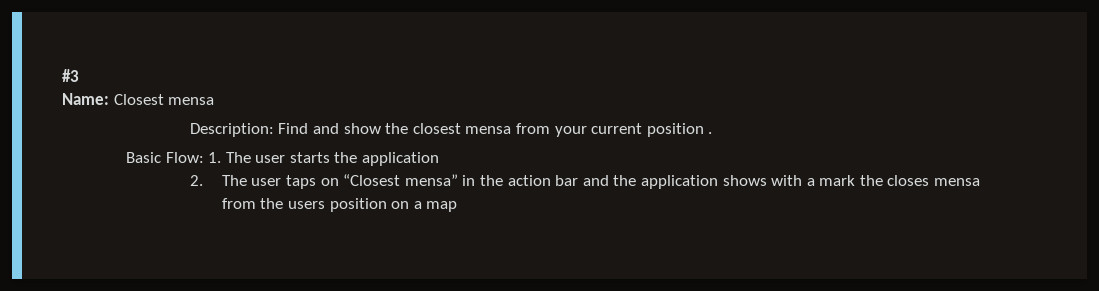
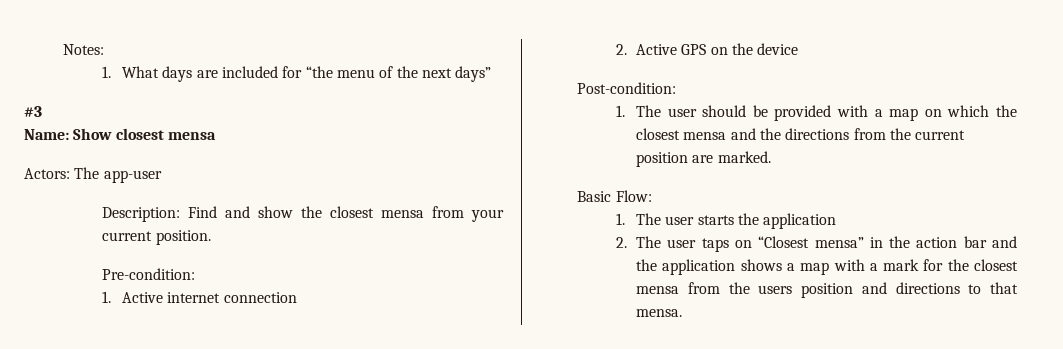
(62, 75) none -> [63,44,105,55] [102,66,492,82] Notes: // 1. What days are included for “the menu of the next days” //
[113,94,215,105] Closest mensa -> [73,128,216,140] [24,167,162,183] Show closest mensa // Actors: The app-user
[646,123,713,137] position . -> [155,230,211,245] [102,268,196,280] [102,291,297,303] [616,43,799,55] [577,82,677,94] [616,105,1018,121] [636,128,966,140] [636,151,771,167] position. // Pre-condition: // 1. Active internet connection // 2. Active GPS on the device // Post-condition: // 1. The user should be provided with a map on which the closest mensa and the directions from the current position are marked.
(204, 157) none -> (652, 196) //
(767, 180) none -> [786,262,830,275] a map
[859,175,930,186] the closes -> [923,259,1018,271] for the closest
[391,201,458,212] on a map -> [861,282,1019,294] [636,309,683,317] and directions to that mensa.

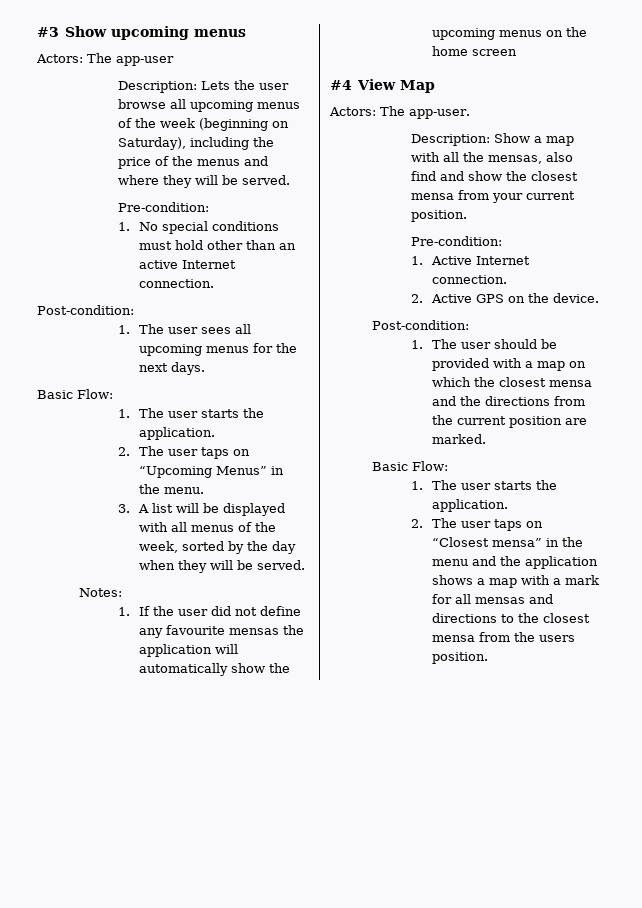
[63,44,105,55] [102,66,492,82] [24,106,42,117] [24,128,216,140] [24,167,162,183] [102,206,218,222] Notes: // 1. What days are included for “the menu of the next days” // #3 // Name: Show closest mensa // Actors: The app-user // Description: Find -> [37,26,247,40] [36,53,174,66] [118,80,289,93] [118,99,300,112] [118,118,289,131] [118,137,274,150] [118,156,268,169] [118,175,290,188] [118,202,209,212] [118,221,280,234] [139,240,297,250] [139,260,237,269] [139,279,215,288] [37,305,134,315] [118,324,252,334] [139,343,298,356] [139,362,206,375] [37,389,113,399] [118,408,265,418] [139,427,216,440] [118,446,251,459] [139,466,285,478] [139,484,205,494] [118,503,286,516] [139,522,277,532] [139,541,297,554] [139,560,306,573] [79,588,123,597] [118,606,302,616] [139,625,305,638] [139,644,239,657] [139,663,291,676] [432,27,588,40] [432,46,518,56] [330,79,436,93] [329,106,470,119] [411,133,574,146] [411,152,573,164] [411,171,436,181] #3 Show upcoming menus // Actors: The app-user // Description: Lets the user browse all upcoming menus of the week (beginning on Saturday), including the price of the menus and where they will be served. // Pre-condition: // 1. No special conditions must hold other than an active Internet connection. // Post-condition: // 1. The user sees all upcoming menus for the next days. // Basic Flow: // 1. The user starts the application. // 2. The user taps on “Upcoming Menus” in the menu. // 3. A list will be displayed with all menus of the week, sorted by the day when they will be served. // Notes: // 1. If the user did not define any favourite mensas the application will automatically show the upcoming menus on the home screen // #4 View Map // Actors: The app-user. // Description: Show a map with all the mensas, also find
[167,292,297,303] internet connection -> [476,256,531,265] [432,275,508,284] Internet connection.
[757,43,799,55] device -> [553,293,600,303] device.
[763,213,837,229] application -> [432,499,509,512] application.
[916,236,987,248] action bar -> [432,559,469,566] menu
(944, 265) none -> [455,594,554,604] [432,613,515,623] all mensas and directions to
[801,282,1019,298] [636,309,683,317] position and directions to that mensa. -> [432,652,489,664] position.

